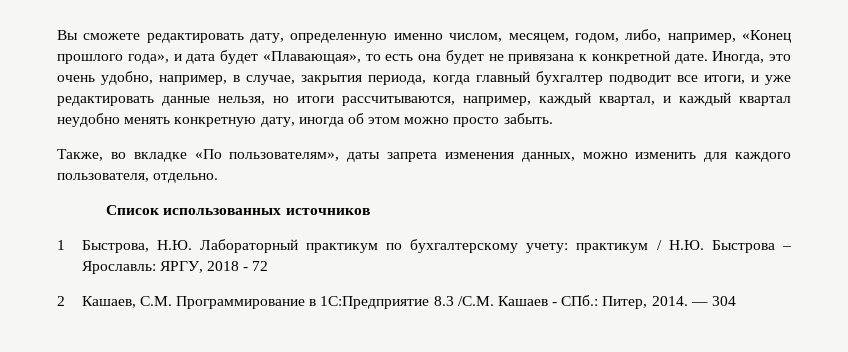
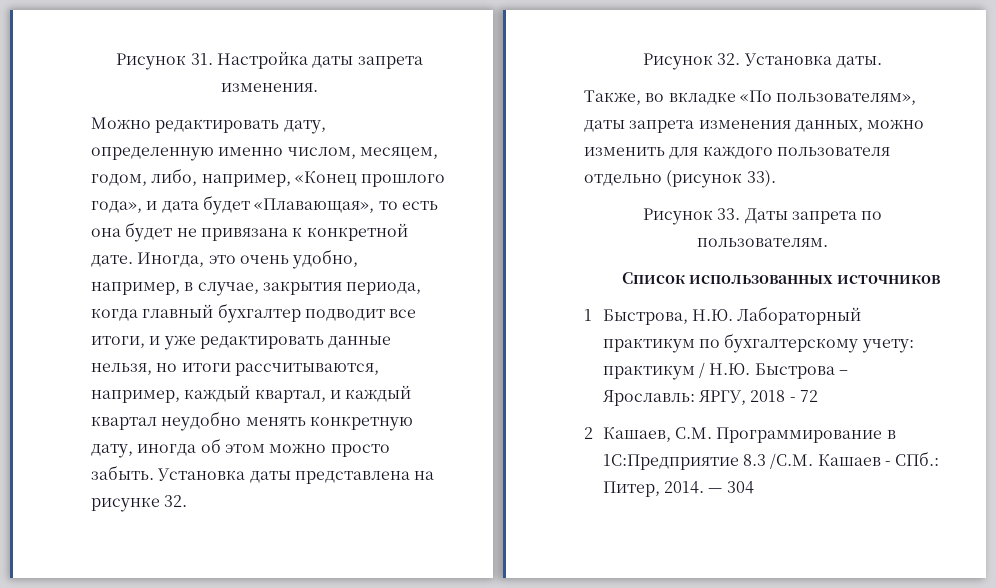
[57,30,141,40] Вы сможете -> [116,51,423,70] [221,83,318,92] [91,117,151,129] Рисунок 31. Настройка даты запрета изменения. // Можно
(553, 118) none -> [157,468,435,484] [91,495,188,512] [643,53,882,70] Установка даты представлена на рисунке 32. // Рисунок 32. Установка даты.
[57,173,219,183] пользователя, отдельно. -> [776,147,890,156] [584,170,776,188] [642,208,883,225] [697,238,828,247] пользователя отдельно (рисунок 33). // Рисунок 33. Даты запрета по пользователям.

